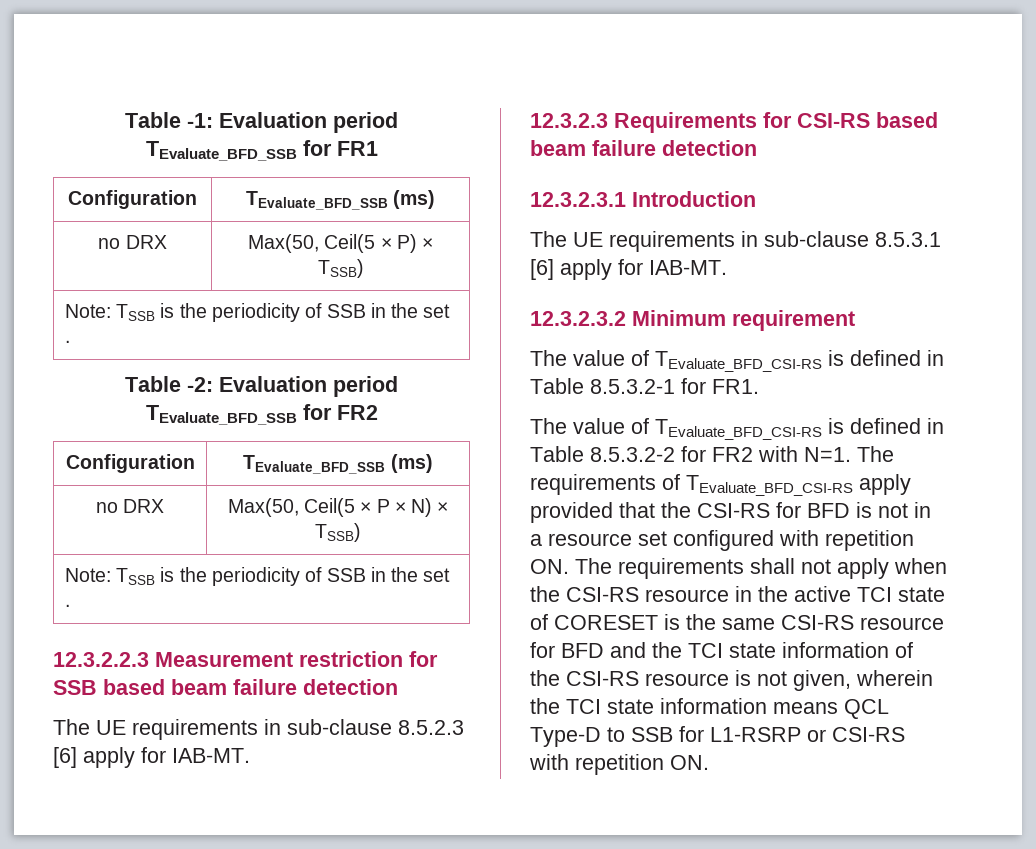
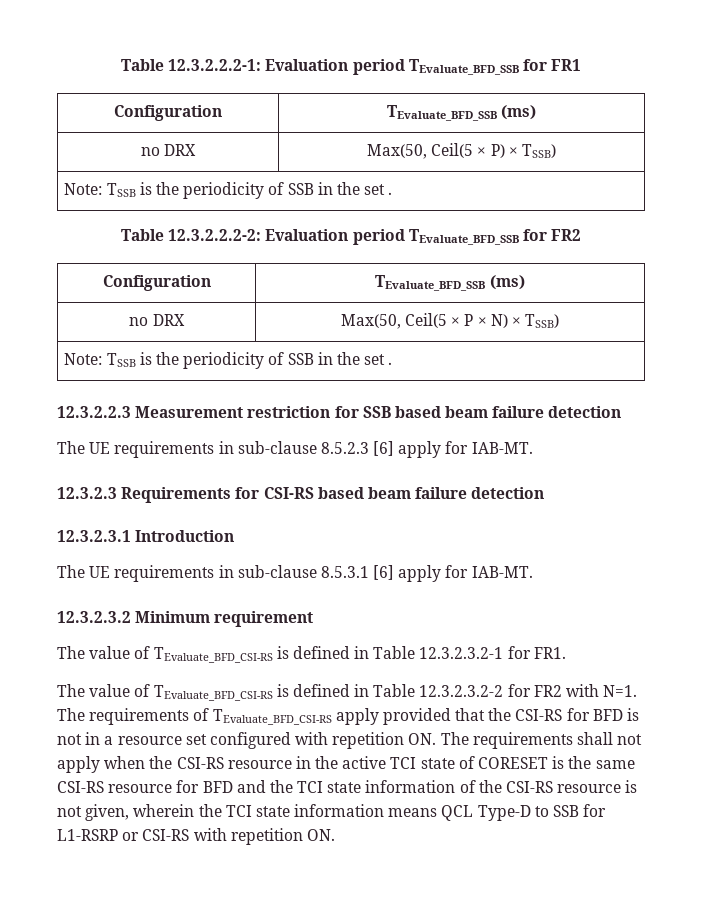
[125,112,213,128] Table -1: -> [120,59,262,71] Table 12.3.2.2.2-1:
[187,377,213,392] -2: -> [168,229,262,241] 12.3.2.2.2-2:
[590,379,675,394] 8.5.3.2-1 -> [419,647,504,659] 12.3.2.3.2-1
[590,447,675,462] 8.5.3.2-2 -> [419,685,504,697] 12.3.2.3.2-2

